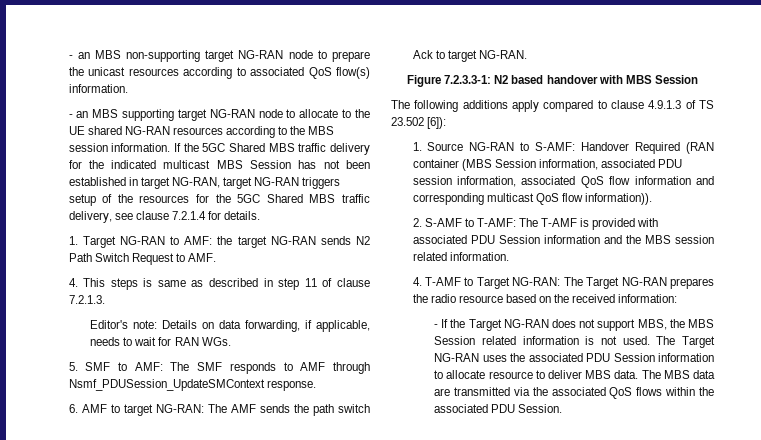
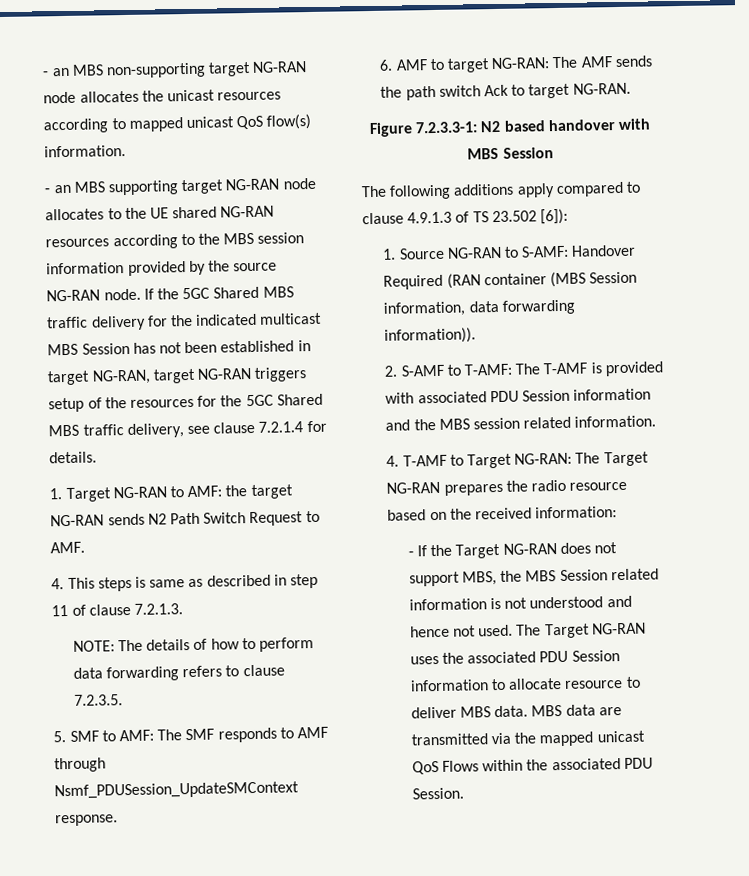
[317,50,370,62] to prepare -> [79,90,139,103] allocates
[250,67,305,76] associated -> [128,116,234,132] mapped unicast
[286,109,339,118] to allocate -> [45,208,105,221] allocates
[111,143,171,152] information. -> [46,260,278,276] [46,288,141,302] information provided by the source NG-RAN node.
[90,320,370,332] [90,337,231,346] Editor's note: Details on data forwarding, if applicable, needs to wait for RAN WGs. -> [72,637,314,652] [72,664,285,682] [73,694,123,706] NOTE: The details of how to perform data forwarding refers to clause 7.2.3.5.
[600,159,683,168] [412,176,714,188] [412,193,583,205] associated PDU session information, associated QoS flow information and corresponding multicast QoS flow -> [468,299,576,315] data forwarding
(617, 340) none -> [529,595,632,609] [409,625,476,638] understood and hence not
[641,370,661,379] The -> (529, 711) none
[551,387,663,399] associated QoS flows -> [539,730,645,747] [411,760,479,775] mapped unicast QoS Flows

